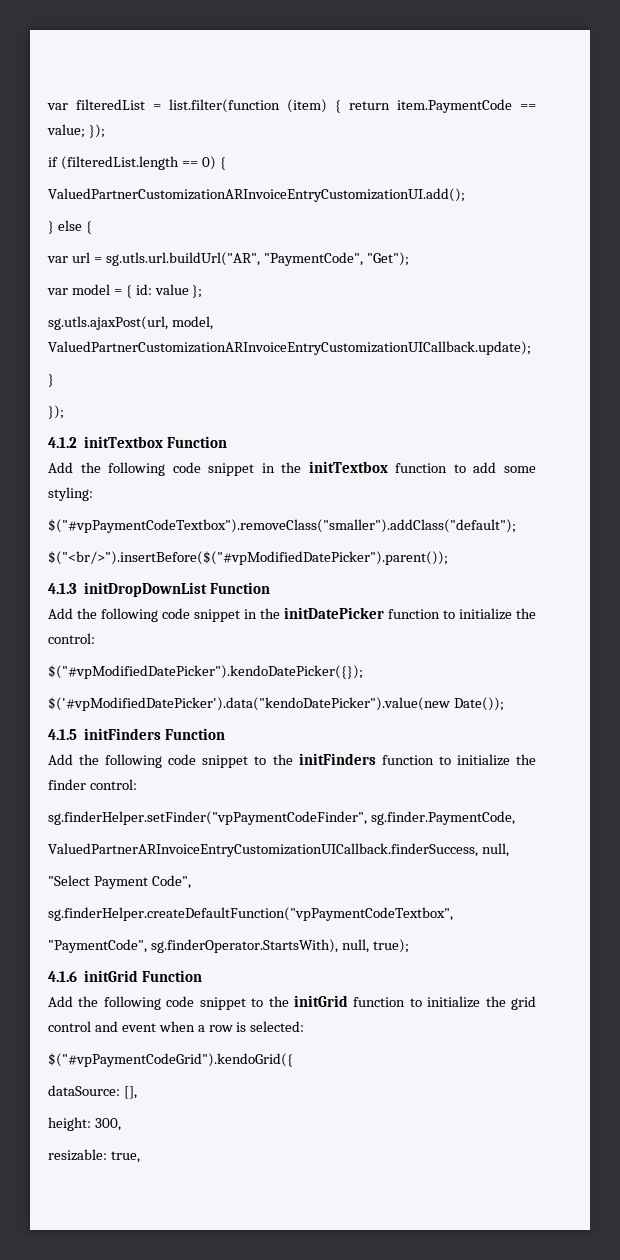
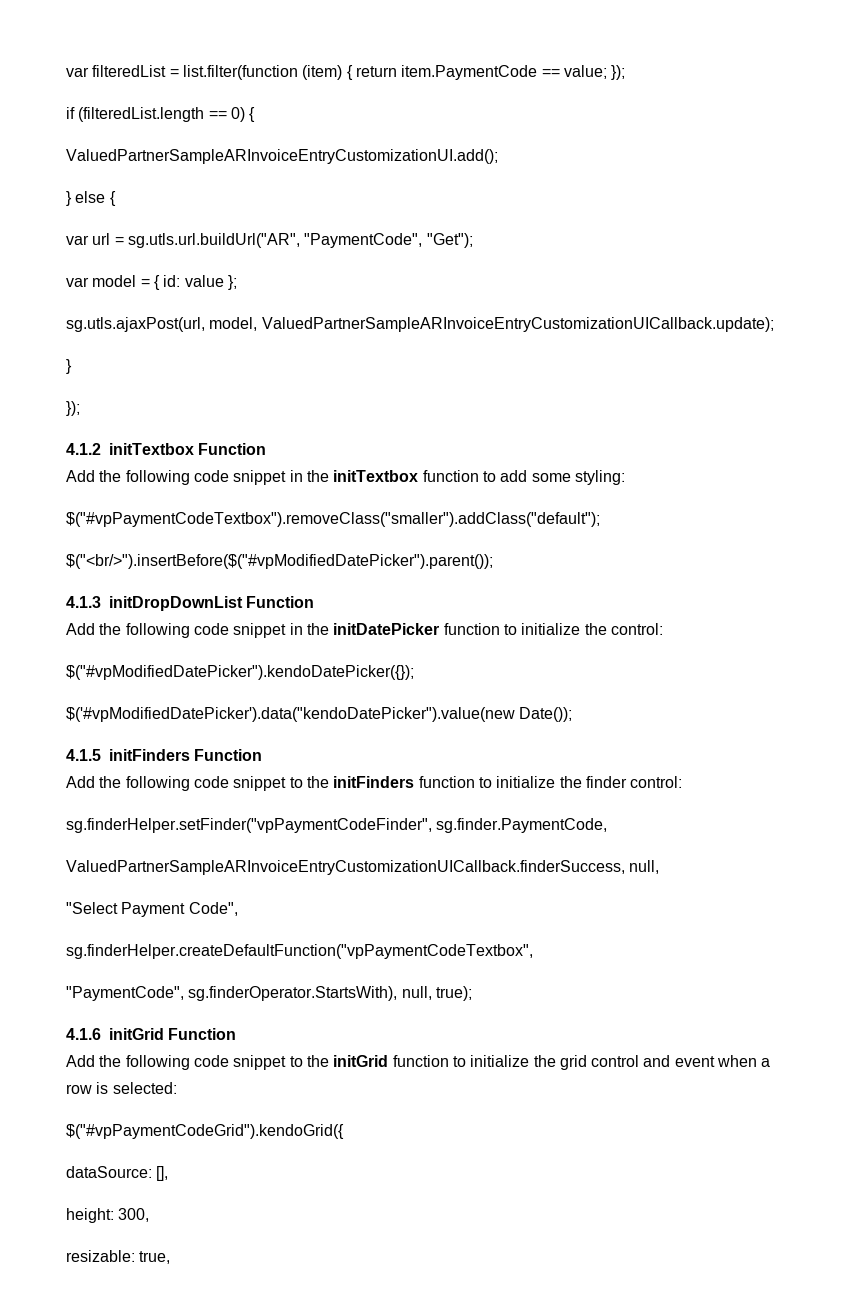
[48,188,465,202] ValuedPartnerCustomizationARInvoiceEntryCustomizationUI.add(); -> [66,149,498,164] ValuedPartnerSampleARInvoiceEntryCustomizationUI.add();
[48,341,531,355] ValuedPartnerCustomizationARInvoiceEntryCustomizationUICallback.update); -> [261,317,774,332] ValuedPartnerSampleARInvoiceEntryCustomizationUICallback.update);
[48,843,478,857] ValuedPartnerARInvoiceEntryCustomizationUICallback.finderSuccess, -> [66,860,625,875] ValuedPartnerSampleARInvoiceEntryCustomizationUICallback.finderSuccess,

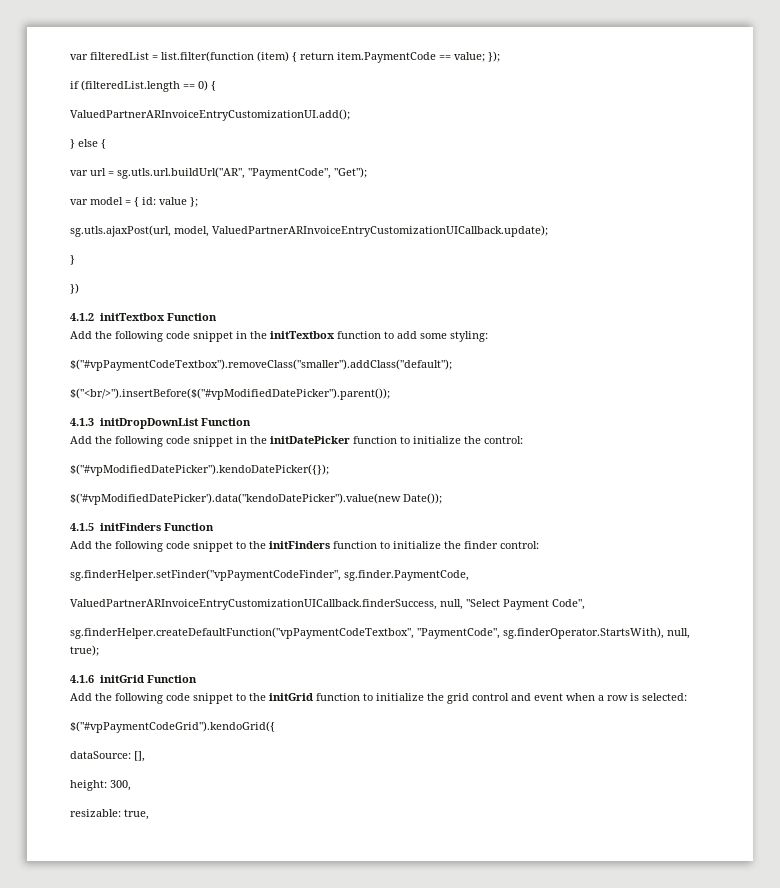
[66,149,498,164] ValuedPartnerSampleARInvoiceEntryCustomizationUI.add(); -> [70,109,350,121] ValuedPartnerARInvoiceEntryCustomizationUI.add();
[261,317,774,332] ValuedPartnerSampleARInvoiceEntryCustomizationUICallback.update); -> [212,225,548,237] ValuedPartnerARInvoiceEntryCustomizationUICallback.update);
[66,401,80,416] }); -> [70,283,79,294] })
[66,860,660,875] ValuedPartnerSampleARInvoiceEntryCustomizationUICallback.finderSuccess, null, // -> [70,599,463,610] ValuedPartnerARInvoiceEntryCustomizationUICallback.finderSuccess, null,
(533, 951) // -> (414, 633) none

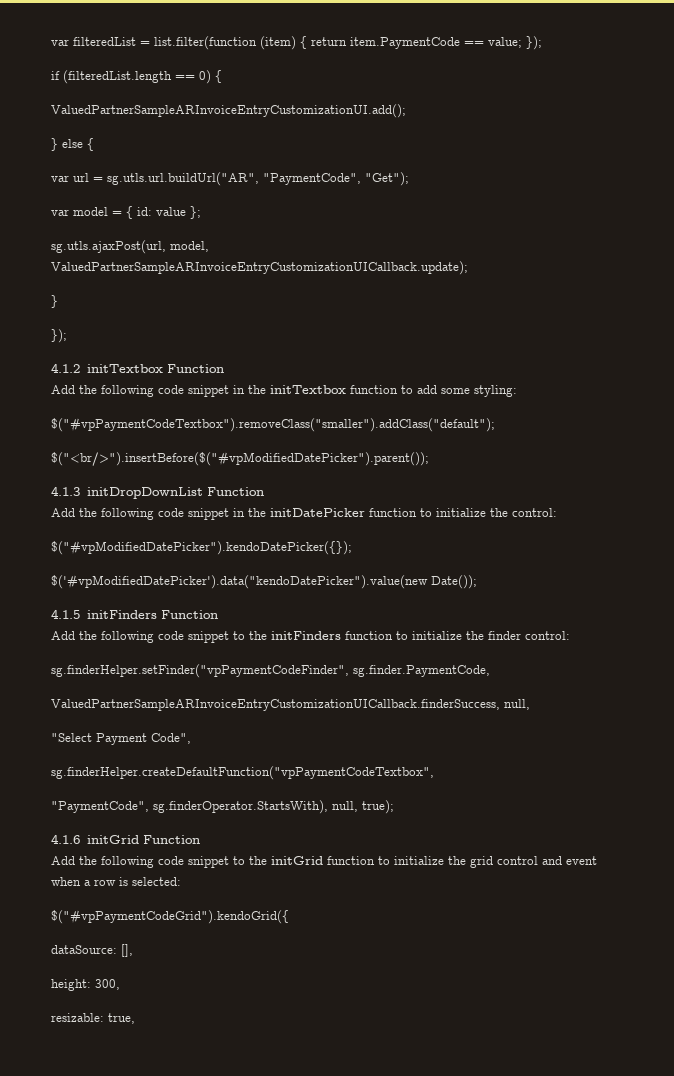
[70,109,350,121] ValuedPartnerARInvoiceEntryCustomizationUI.add(); -> [51,104,406,118] ValuedPartnerSampleARInvoiceEntryCustomizationUI.add();
[212,225,548,237] ValuedPartnerARInvoiceEntryCustomizationUICallback.update); -> [51,261,468,275] ValuedPartnerSampleARInvoiceEntryCustomizationUICallback.update);
[70,283,79,294] }) -> [51,329,67,343] });
[70,599,463,610] ValuedPartnerARInvoiceEntryCustomizationUICallback.finderSuccess, null, -> [51,699,530,711] ValuedPartnerSampleARInvoiceEntryCustomizationUICallback.finderSuccess, null, //
(414, 633) none -> (434, 773) //

